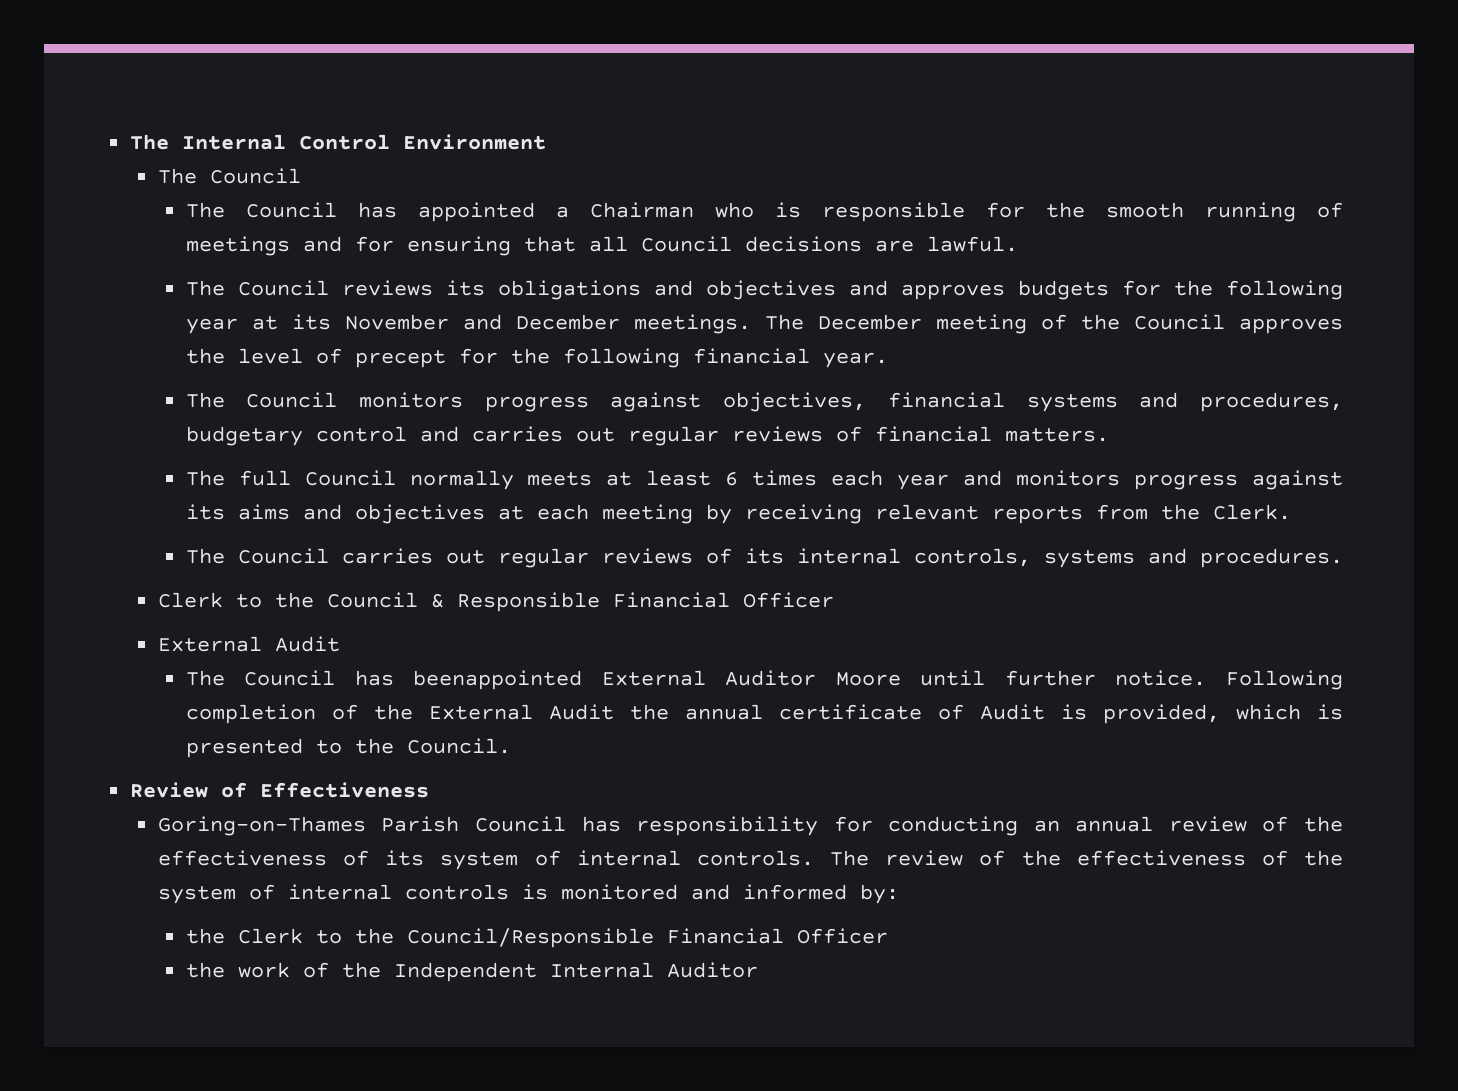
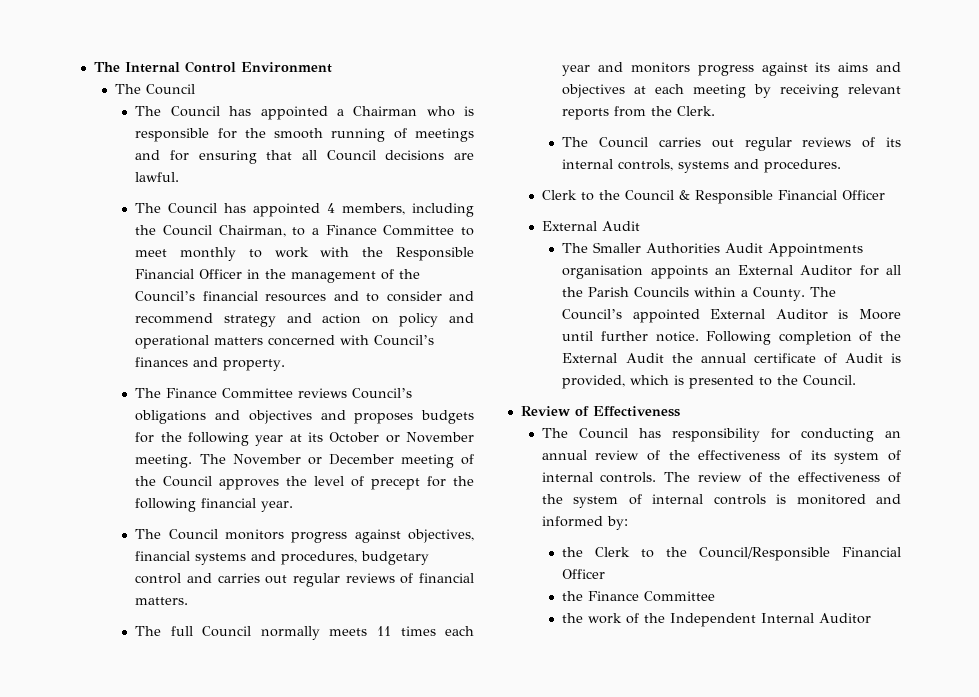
[341,280,485,296] reviews its -> [224,203,474,217] [135,225,475,237] [135,247,474,261] [135,269,421,283] [135,291,475,302] [135,313,474,327] [135,335,435,349] [135,357,286,371] [135,388,413,399] has appointed 4 members, including the Council Chairman, to a Finance Committee to meet monthly to work with the Responsible Financial Officer in the management of the Council’s financial resources and to consider and recommend strategy and action on policy and operational matters concerned with Council’s finances and property. // The Finance Committee reviews Council’s
[900,284,1005,300] approves -> [354,413,414,424] proposes
[344,314,804,334] November and December meetings. The -> [329,432,474,443] [135,454,322,468] October or November meeting. The November or
[606,470,739,486] at least 6 -> [376,626,391,636] 11
[244,670,817,690] Council has beenappointed External Auditor -> [593,242,864,257] [562,265,901,279] [562,287,837,301] [562,309,849,323] Smaller Authorities Audit Appointments organisation appoints an External Auditor for all the Parish Councils within a County. The Council’s appointed External Auditor is
[157,816,460,836] Goring-on-Thames Parish -> [541,428,568,438] The
(888, 936) none -> [562,591,716,602] // the Finance Committee

